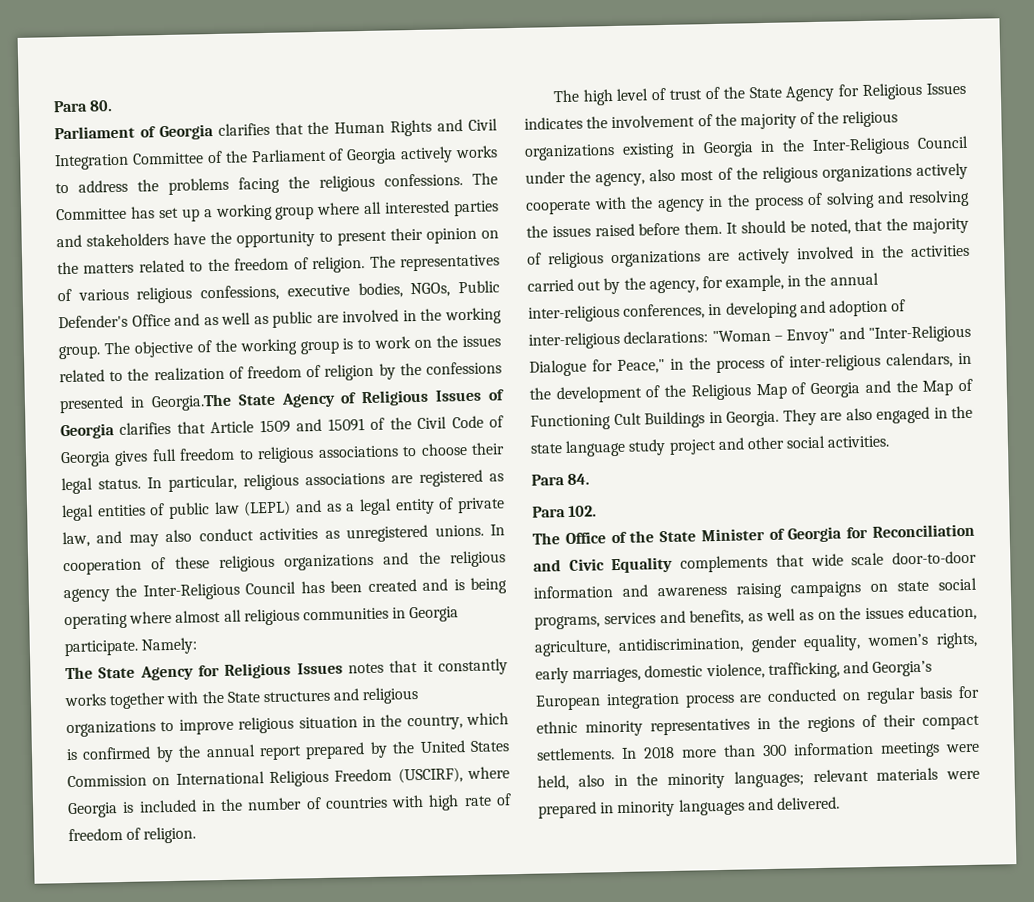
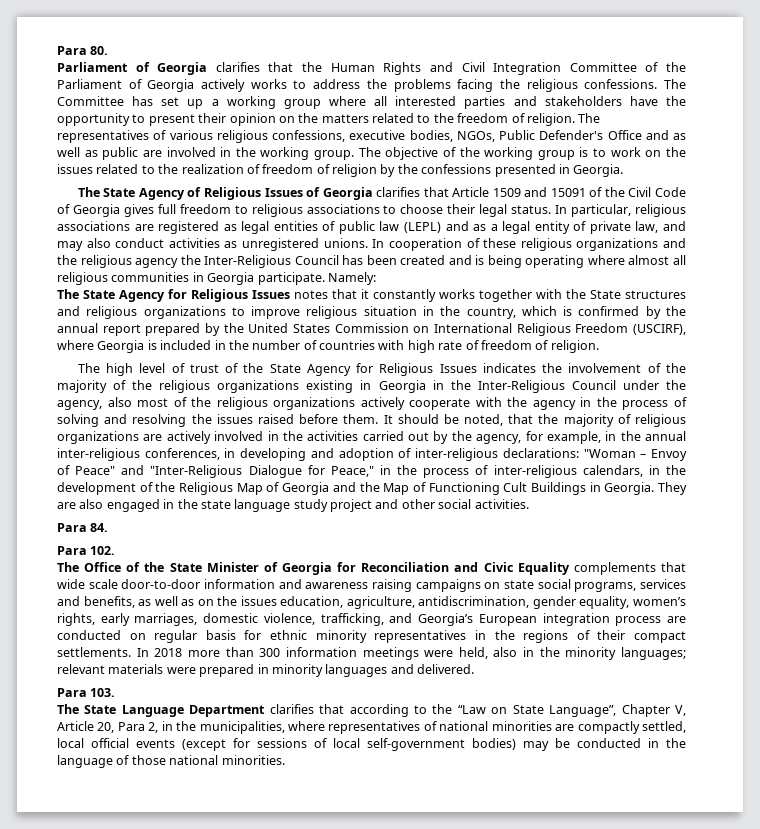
[150,393,232,412] Georgia.The -> [573,164,624,177] [77,187,100,197] Georgia. // The
[786,328,836,345] Envoy" -> [651,449,688,461] [57,465,116,475] Envoy of Peace"
(840, 803) none -> [57,688,116,697] [57,704,687,717] [57,721,687,734] [57,738,686,751] [57,755,285,768] // Para 103. // The State Language Department clarifies that according to the “Law on State Language”, Chapter V, Article 20, Para 2, in the municipalities, where representatives of national minorities are compactly settled, local official events (except for sessions of local self-government bodies) may be conducted in the language of those national minorities.

